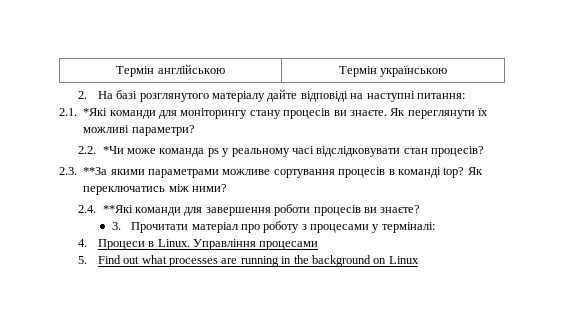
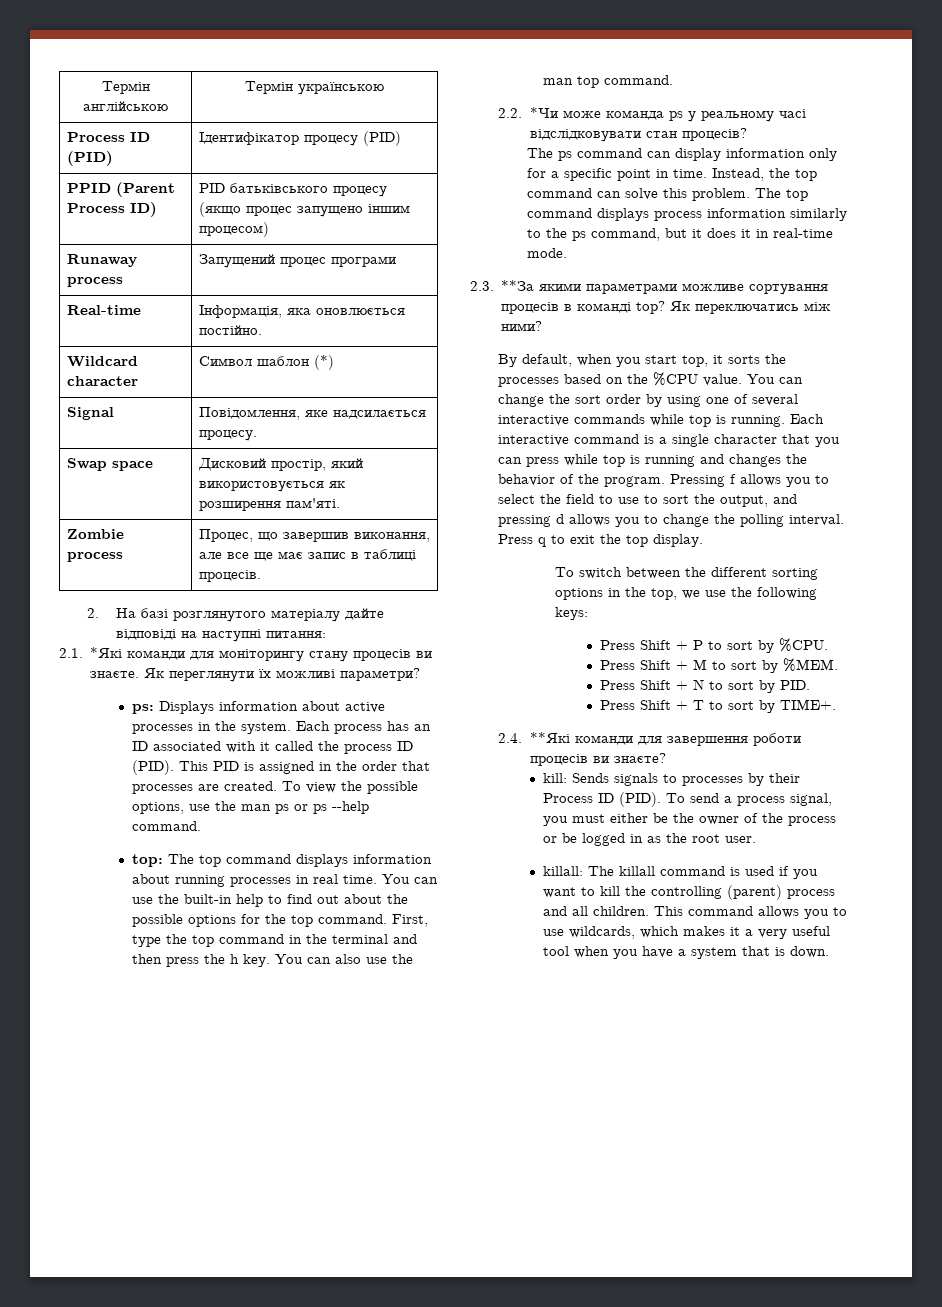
(448, 71) none -> [66,132,150,142] [66,151,113,166] [198,131,401,146] [66,182,175,197] [66,202,157,217] [198,183,387,197] [198,202,410,217] [198,222,269,237] [66,254,137,267] [66,277,123,287] [198,254,396,268] [66,305,141,315] [198,305,405,318] [198,325,262,335] [66,356,138,367] [66,376,138,386] [198,355,334,370] [66,407,114,420] [198,407,426,420] [198,430,257,441] [66,458,153,471] [197,458,363,471] [198,481,346,492] [198,498,340,511] [66,529,124,539] [66,552,123,562] [198,529,430,542] [198,549,416,561] [198,570,261,582] // Process ID (PID) | Ідентифікатор процесу (PID) // PPID (Parent Process ID) | PID батьківського процесу (якщо процес запущено іншим процесом) // Runaway process | Запущений процес програми // Real-time | Інформація, яка оновлюється постійно. // Wildcard character | Символ шаблон (*) // Signal | Повідомлення, яке надсилається процесу. // Swap space | Дисковий простір, який використовується як розширення пам'яті. // Zombie process | Процес, що завершив виконання, але все ще має запис в таблиці процесів.
(195, 130) none -> [131,701,385,714] [131,721,431,734] [131,741,413,754] [131,760,430,775] [131,781,418,794] [131,801,369,814] [131,821,201,831] [131,854,432,867] [131,874,438,887] [131,894,408,907] [131,914,428,927] [131,934,417,947] [131,954,413,967] [542,75,673,88] // ps: Displays information about active processes in the system. Each process has an ID associated with it called the process ID (PID). This PID is assigned in the order that processes are created. To view the possible options, use the man ps or ps --help command. // top: The top command displays information about running processes in real time. You can use the built-in help to find out about the possible options for the top command. First, type the top command in the terminal and then press the h key. You can also use the man top command.
(485, 151) none -> [526,148,837,161] [526,168,817,181] [526,188,808,201] [526,208,847,221] [526,228,833,241] [526,248,567,258] // The ps command can display information only for a specific point in time. Instead, the top command can solve this problem. The top command displays process information similarly to the ps command, but it does it in real-time mode.
(227, 188) none -> [498,354,787,367] [498,372,804,387] [498,394,799,407] [498,414,825,427] [498,434,841,447] [498,454,808,467] [498,474,830,487] [498,494,798,507] [498,514,845,527] [498,534,704,547] [555,567,819,580] [555,587,818,600] [555,607,589,620] [599,638,828,653] [599,658,838,673] [599,679,810,693] [599,699,836,713] // By default, when you start top, it sorts the processes based on the %CPU value. You can change the sort order by using one of several interactive commands while top is running. Each interactive command is a single character that you can press while top is running and changes the behavior of the program. Pressing f allows you to select the field to use to sort the output, and pressing d allows you to change the polling interval. Press q to exit the top display. // To switch between the different sorting options in the top, we use the following keys: // Press Shift + P to sort by %CPU. // Press Shift + M to sort by %MEM. // Press Shift + N to sort by PID. // Press Shift + T to sort by TIME+.
[111,221,435,233] [78,239,319,250] [78,255,419,267] 3. Прочитати матеріал про роботу з процесами у терміналі: // 4. Процеси в Linux. Управління процесами // 5. Find out what processes are running in the background on Linux -> [542,773,800,786] [542,792,832,807] [542,813,836,826] [542,833,756,846] [542,866,818,879] [542,885,835,900] [542,906,847,919] [542,926,830,939] [542,946,829,959] kill: Sends signals to processes by their Process ID (PID). To send a process signal, you must either be the owner of the process or be logged in as the root user. // killall: The killall command is used if you want to kill the controlling (parent) process and all children. This command allows you to use wildcards, which makes it a very useful tool when you have a system that is down.

